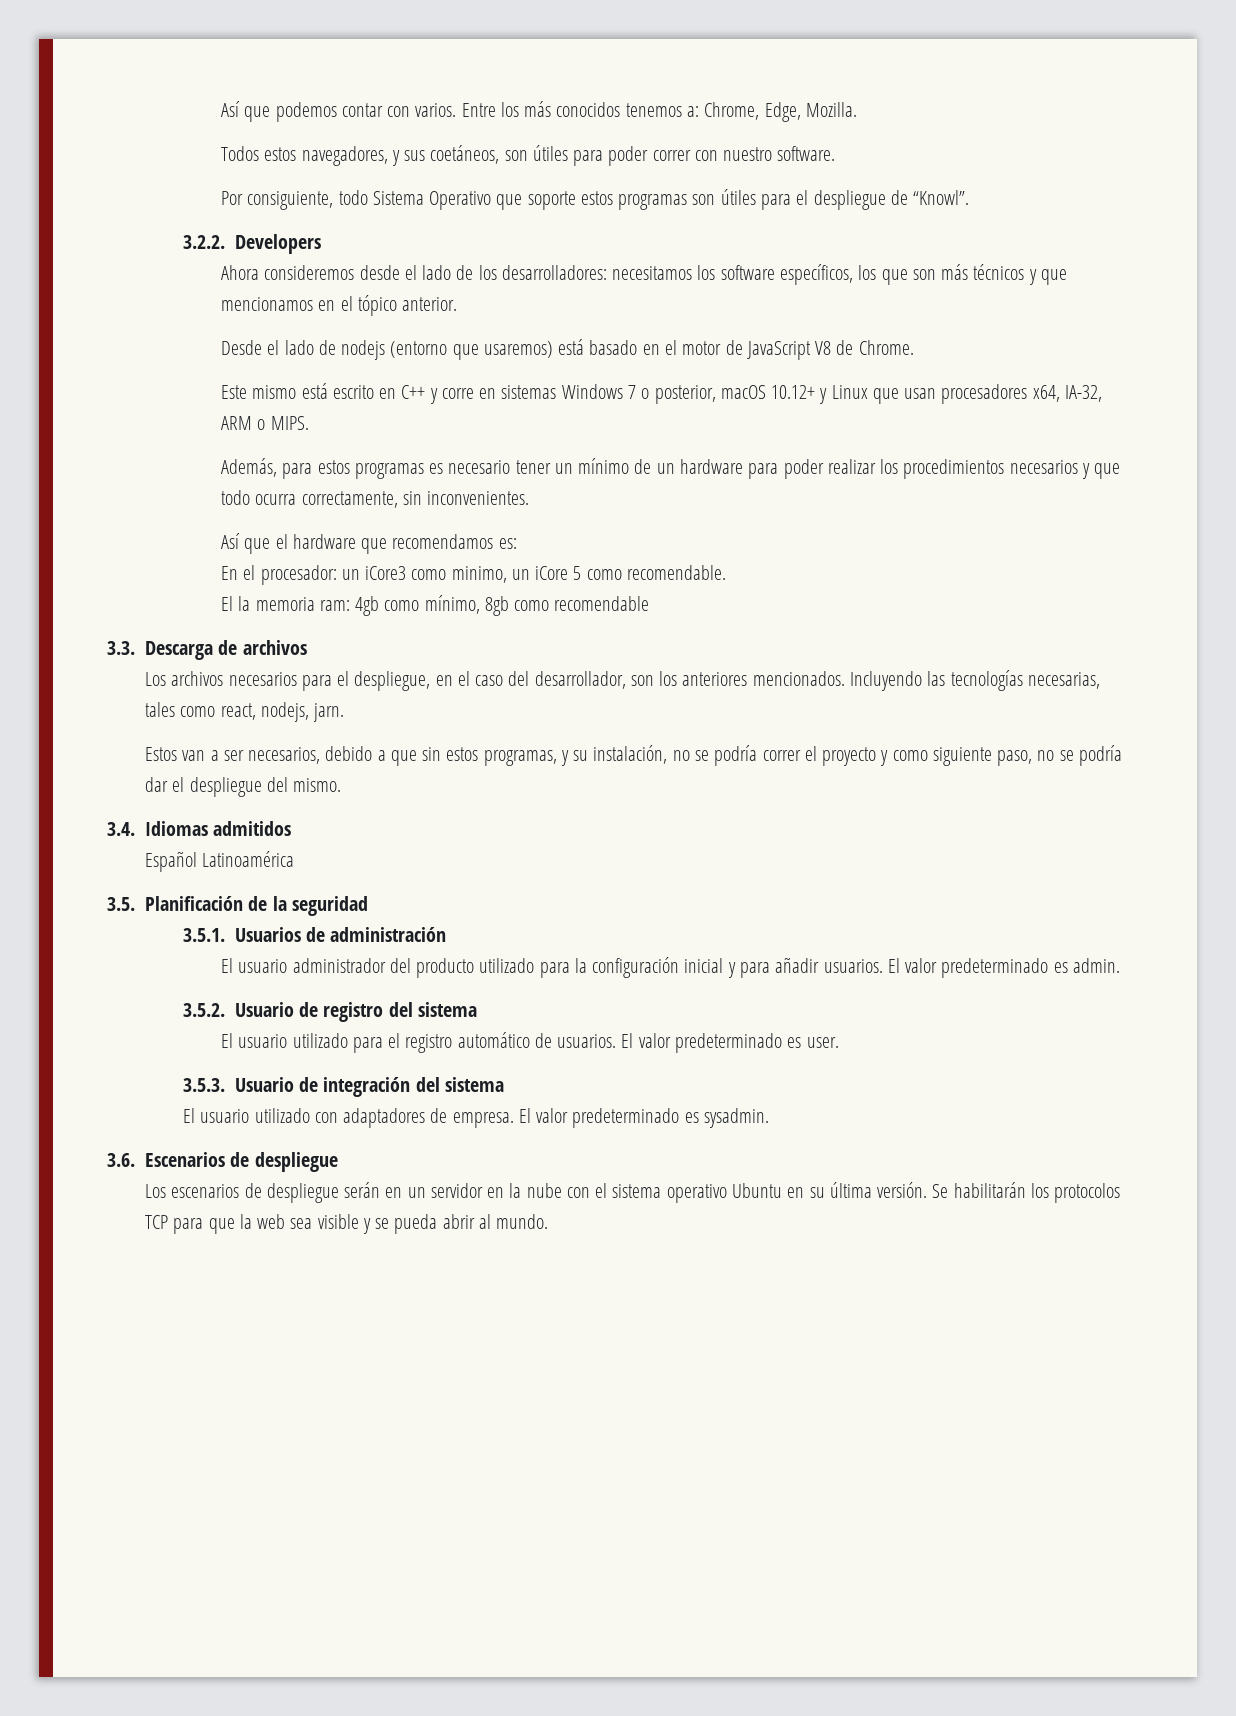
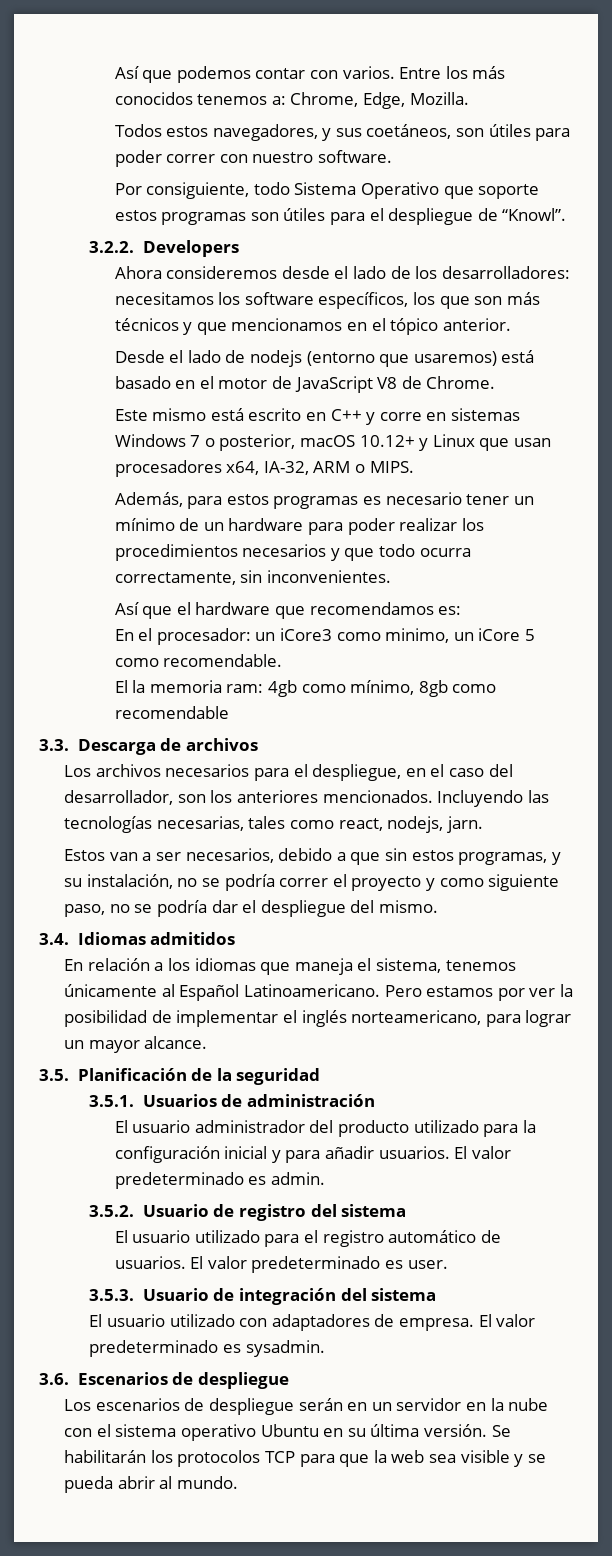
[145,851,295,872] Español Latinoamérica -> [64,958,516,975] [64,984,573,1001] [64,1010,572,1027] [64,1036,208,1053] En relación a los idiomas que maneja el sistema, tenemos únicamente al Español Latinoamericano. Pero estamos por ver la posibilidad de implementar el inglés norteamericano, para lograr un mayor alcance.

